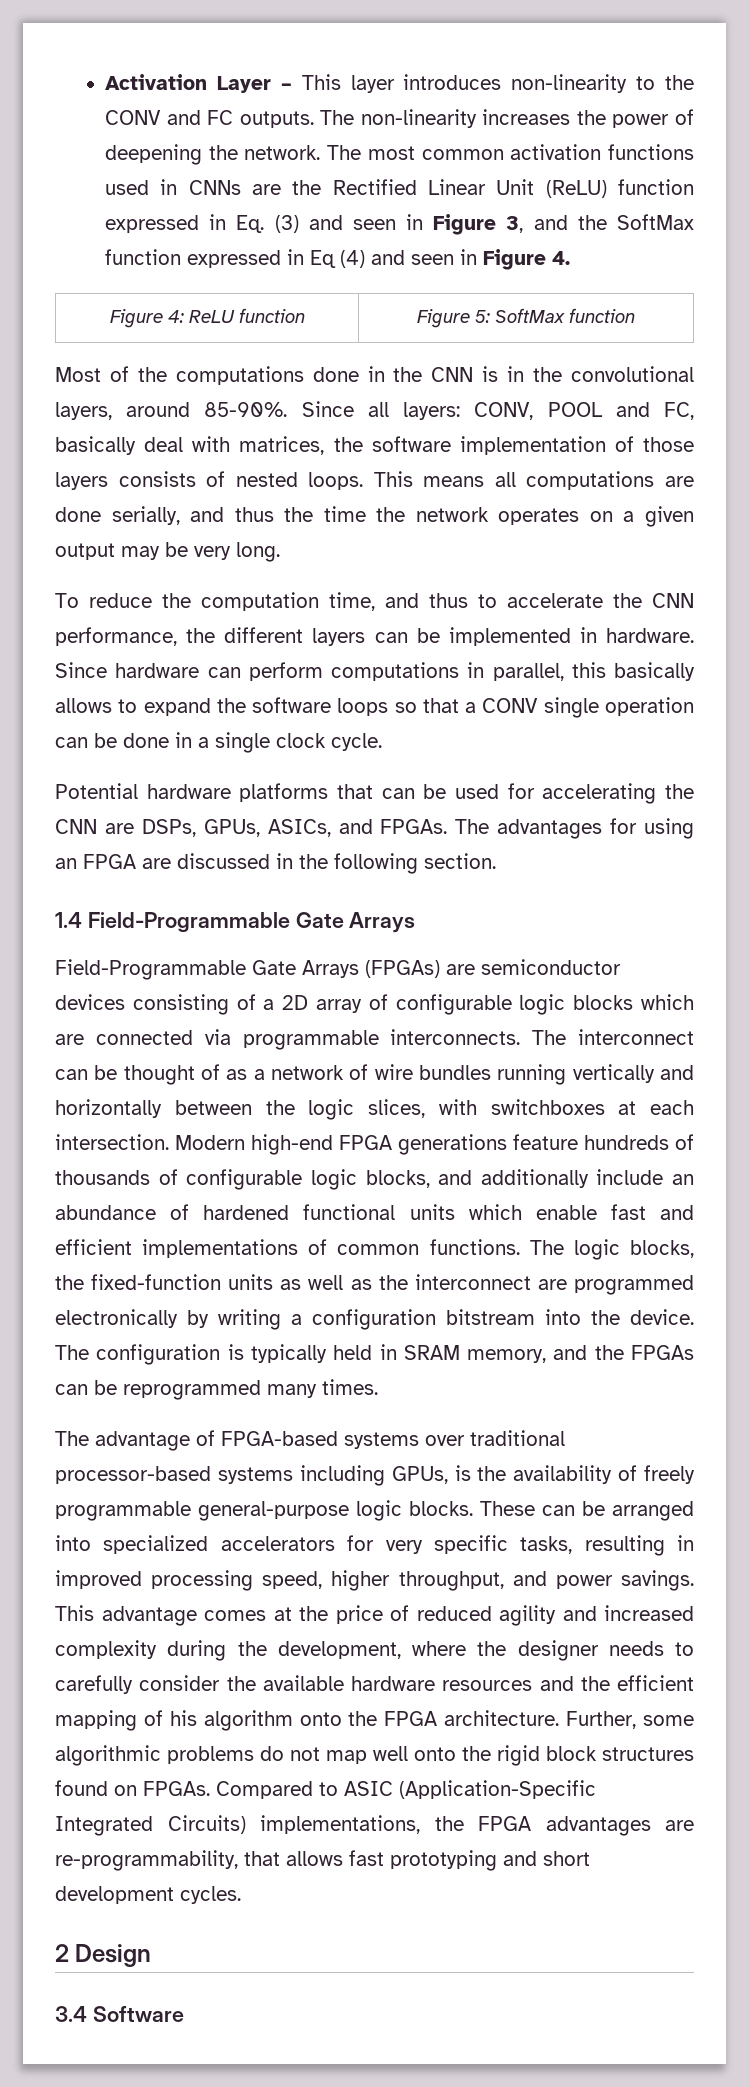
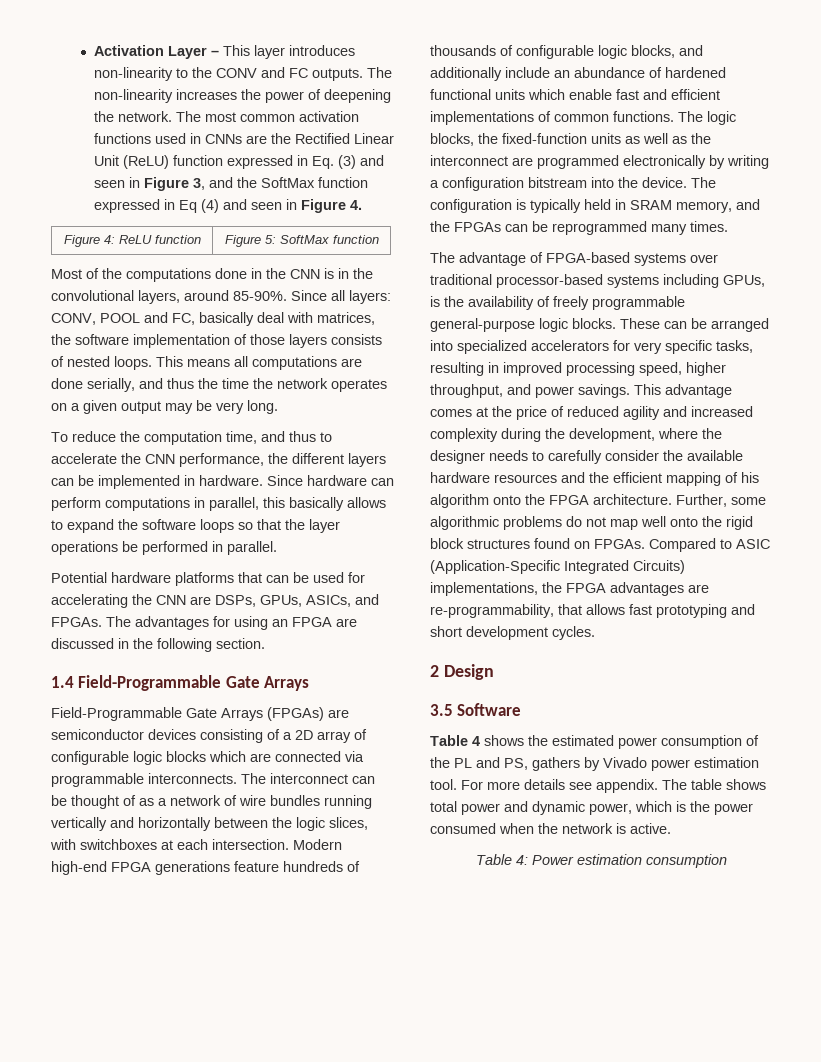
[465,697,694,718] [55,732,382,753] a CONV single operation can be done in a single clock cycle. -> [285,519,340,533] [51,541,277,555] the layer operations be performed in parallel.
[55,2006,87,2022] 3.4 -> [430,704,453,716] 3.5
(184, 2014) none -> [430,735,759,749] [430,757,759,771] [430,779,766,793] [430,801,753,815] [430,823,671,834] [476,854,727,868] // Table 4 shows the estimated power consumption of the PL and PS, gathers by Vivado power estimation tool. For more details see appendix. The table shows total power and dynamic power, which is the power consumed when the network is active. // Table 4: Power estimation consumption

